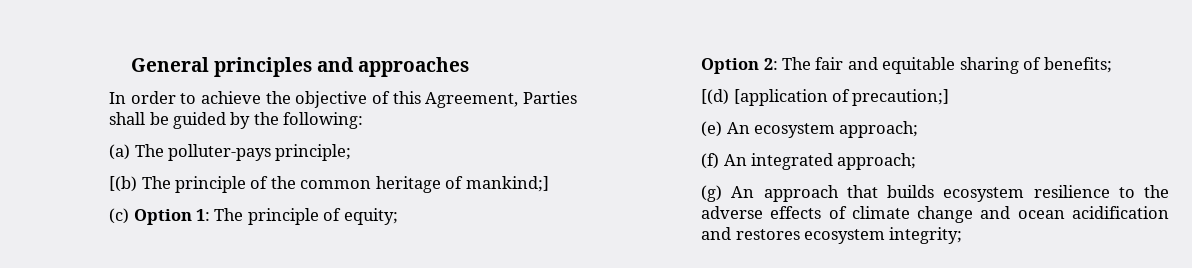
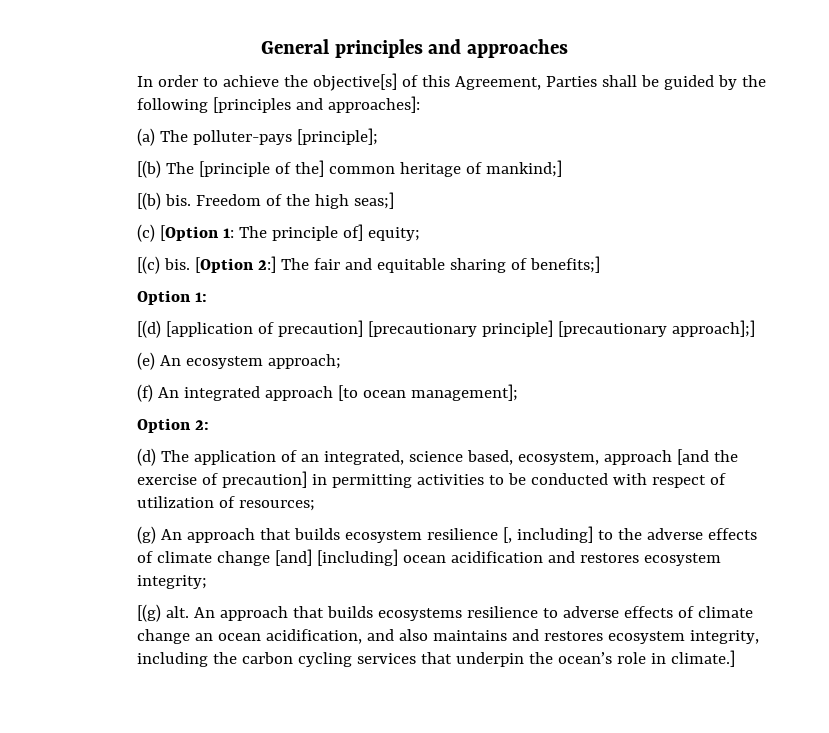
[295,91,368,108] objective -> [312,73,397,91] objective[s]
[283,112,364,129] following: -> [136,96,420,113] following [principles and approaches]:
[275,144,352,161] principle; -> [296,128,378,145] [principle];
[175,176,296,193] principle of the -> [198,160,324,177] [principle of the]
(549, 184) none -> [136,192,394,210] // [(b) bis. Freedom of the high seas;]
[133,209,192,225] Option -> [159,225,219,241] [Option
[323,208,342,221] of -> [342,224,363,241] of]
[701,58,778,74] Option 2: -> [136,256,276,274] [(c) bis. [Option 2:]
[1043,57,1112,73] benefits; -> [529,256,600,273] [136,290,207,305] benefits;] // Option 1:
[852,89,950,106] precaution;] -> [277,320,755,337] precaution] [precautionary principle] [precautionary approach];]
[837,153,917,170] approach; -> [264,384,518,401] [136,418,209,433] [136,448,738,466] [136,471,726,488] [136,496,315,511] approach [to ocean management]; // Option 2: // (d) The application of an integrated, science based, ecosystem, approach [and the exercise of precaution] in permitting activities to be conducted with respect of utilization of resources;
(1110, 191) none -> [502,526,593,543] [, including]
[980,206,1011,219] and -> [274,549,398,566] [and] [including]
(963, 235) none -> [136,604,753,622] [136,629,759,644] [136,650,735,667] // [(g) alt. An approach that builds ecosystems resilience to adverse effects of climate change an ocean acidification, and also maintains and restores ecosystem integrity, including the carbon cycling services that underpin the ocean’s role in climate.]

